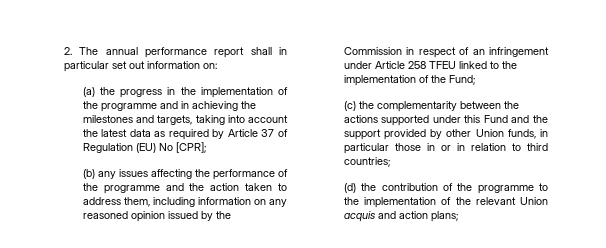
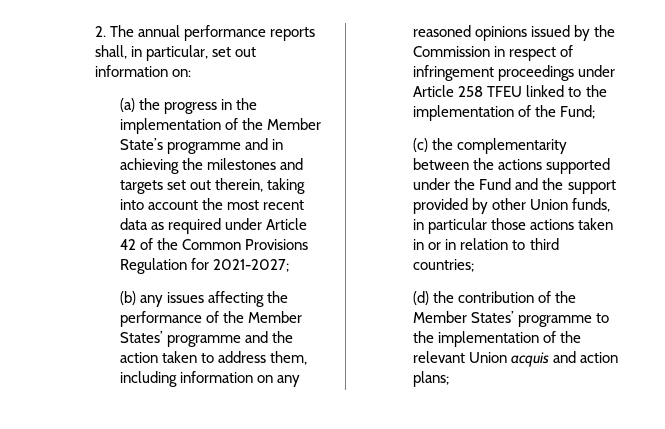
[214,47,287,58] [63,61,109,72] report shall in particular -> [270,27,316,41] [95,45,209,61] reports shall, in particular,
(98, 105) none -> [267,118,322,130] [120,138,164,150] Member State’s
[157,115,193,125] targets, -> [120,178,264,194] targets set out therein,
[101,129,128,137] latest -> [227,200,305,210] most recent
[212,129,289,139] [82,142,206,153] by Article 37 of Regulation (EU) No [CPR]; -> [225,218,308,230] [120,238,309,250] [120,258,290,274] under Article 42 of the Common Provisions Regulation for 2021-2027;
(98, 187) none -> [248,311,303,323] [120,331,164,343] Member States’
[130,211,165,222] opinion -> [475,26,528,41] opinions
[472,47,549,57] an infringement -> [413,65,575,81] infringement proceedings
[464,115,481,123] this -> [454,178,476,190] the
(421, 147) none -> [530,218,614,230] actions taken
(473, 187) none -> [413,311,515,323] Member States’

